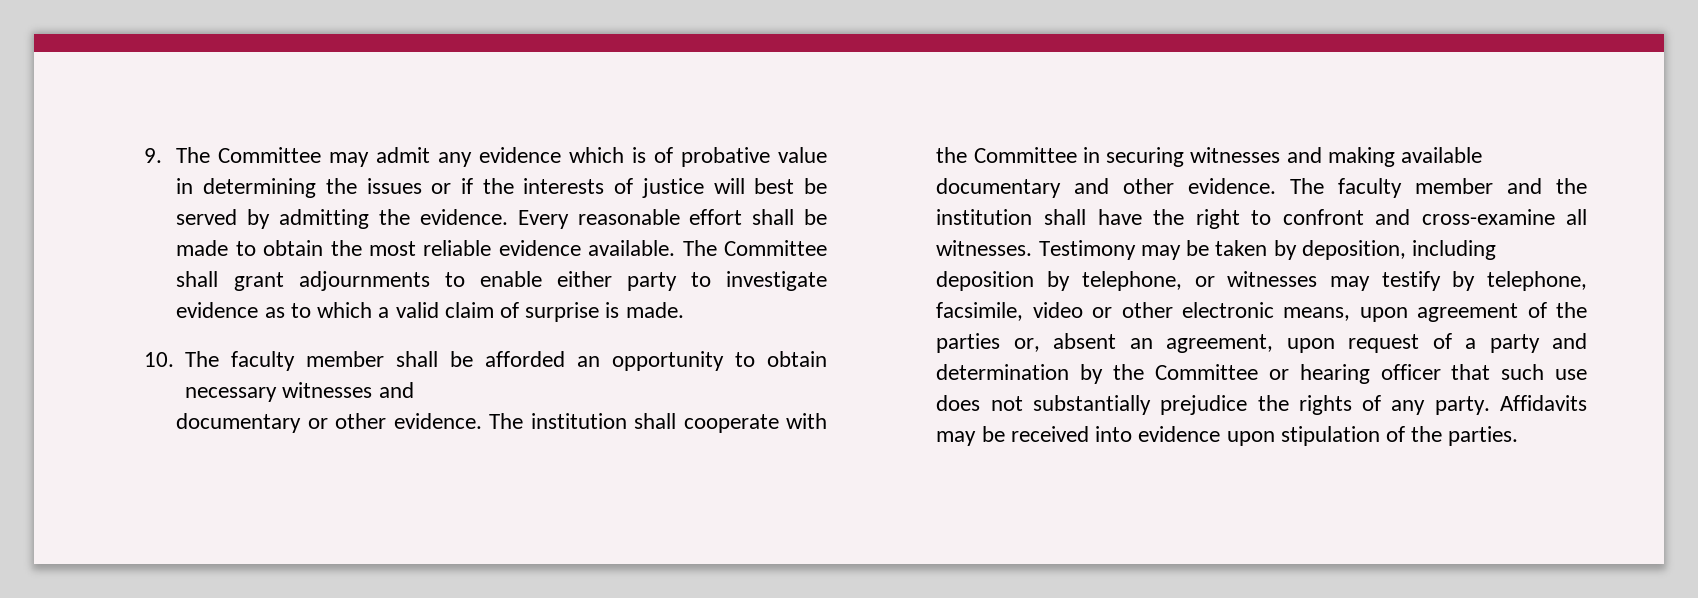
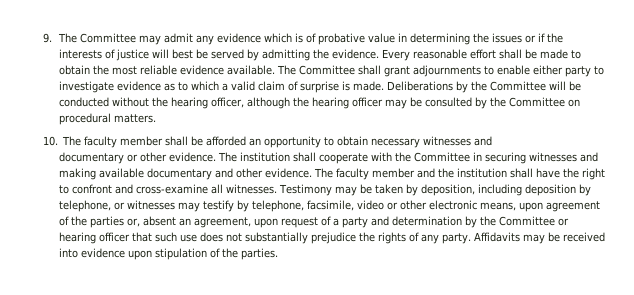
(684, 310) none -> [386,81,581,93] [58,97,580,109] [58,113,156,125] Deliberations by the Committee will be conducted without the hearing officer, although the hearing officer may be consulted by the Committee on procedural matters.

